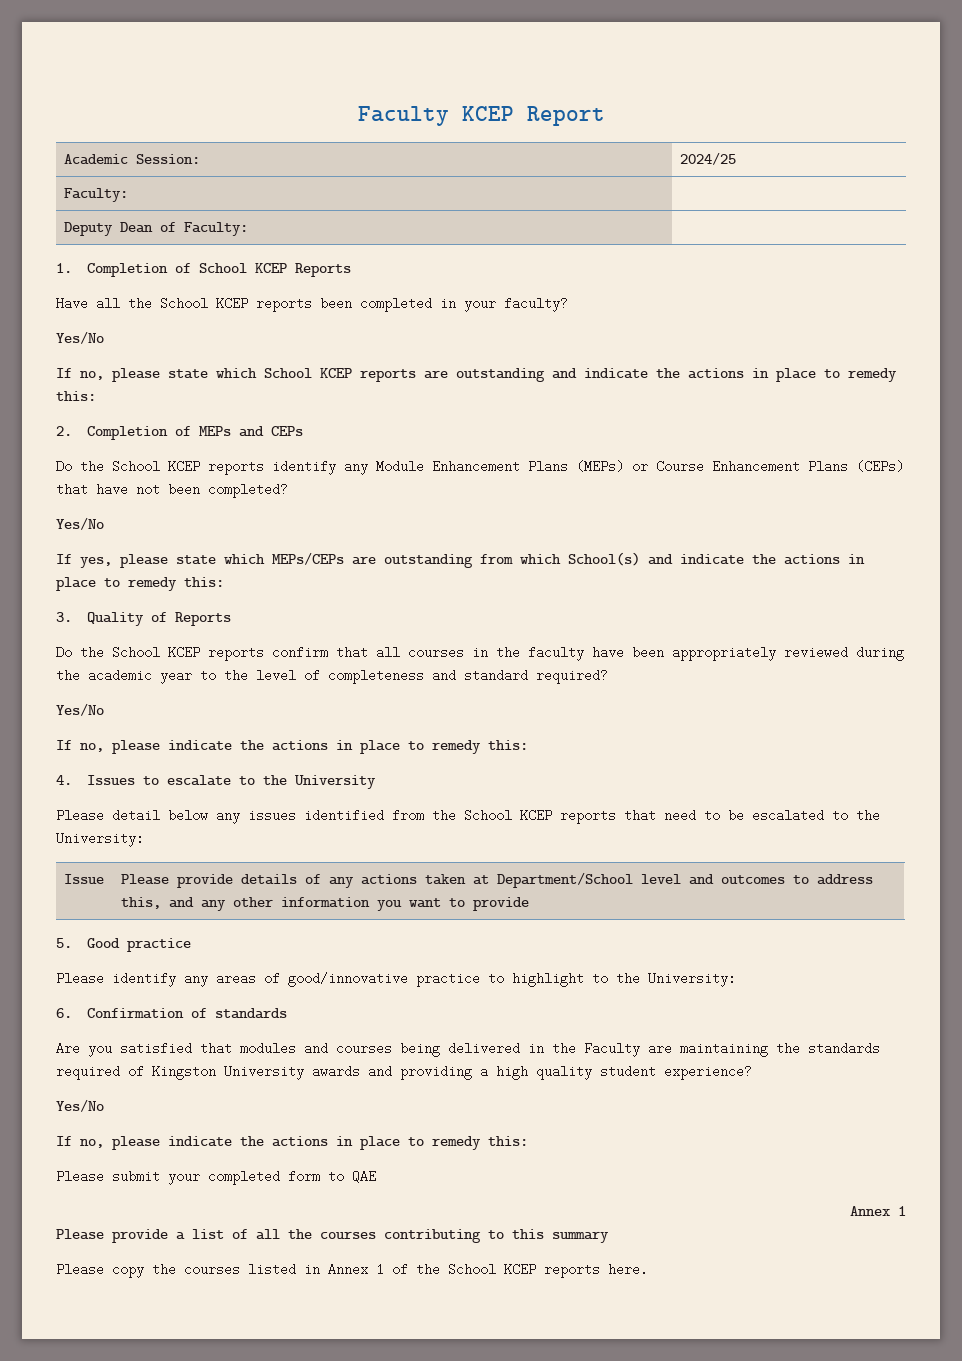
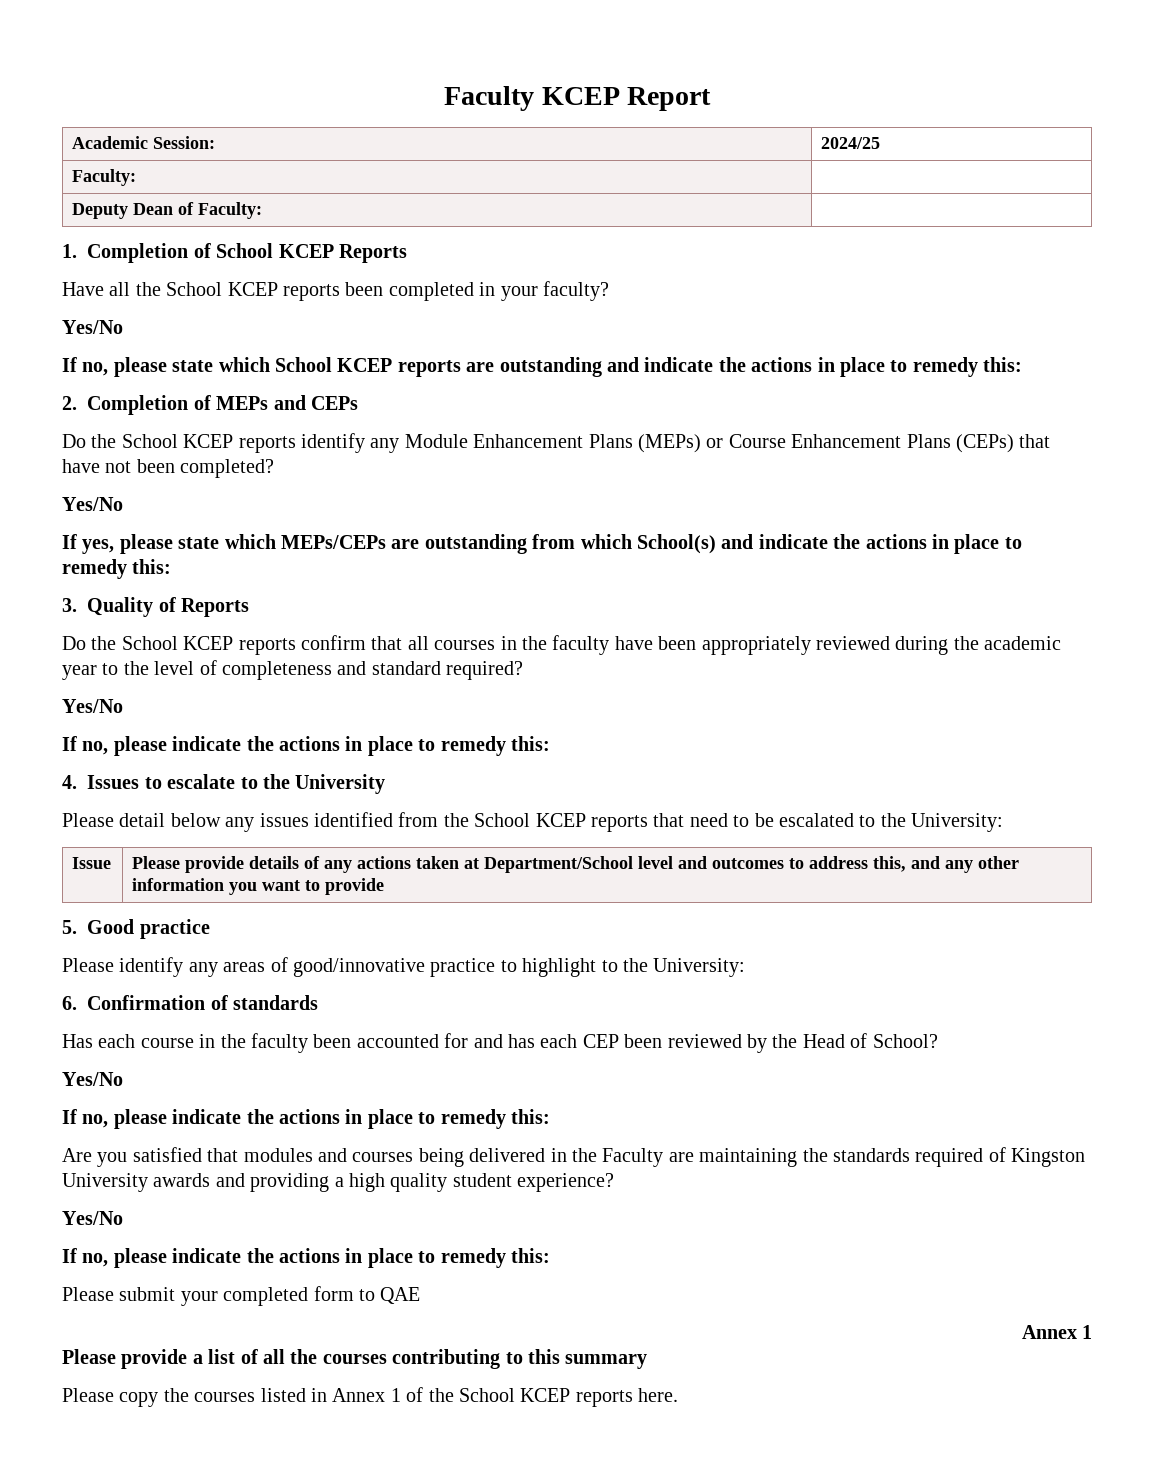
(287, 1013) none -> [62,1033,938,1053] [62,1072,123,1086] [62,1109,550,1129] // Has each course in the faculty been accounted for and has each CEP been reviewed by the Head of School? // Yes/No // If no, please indicate the actions in place to remedy this:

